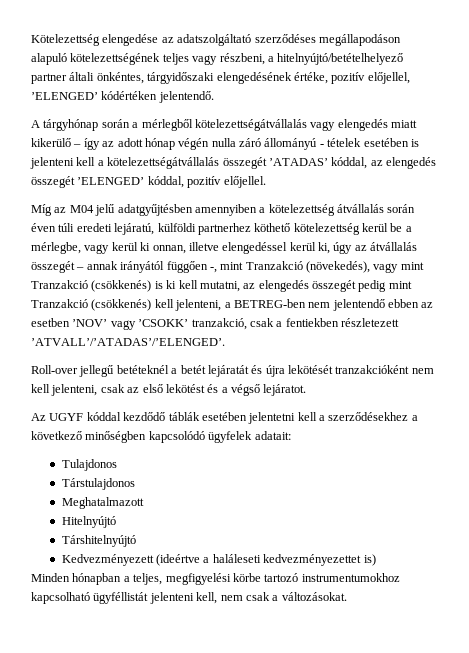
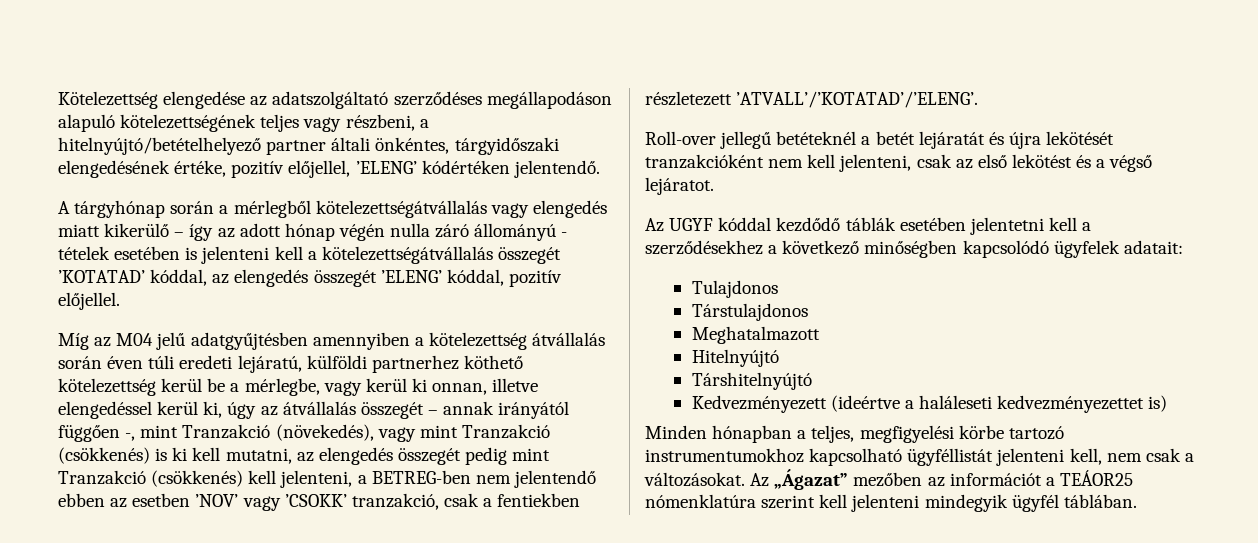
[31,92,98,100] ’ELENGED’ -> [355,161,417,174] ’ELENG’
[268,158,328,166] ’ATADAS’ -> [58,270,145,283] ’KOTATAD’
[77,177,145,185] ’ELENGED’ -> [380,270,442,283] ’ELENG’
[31,338,225,346] ’ATVALL’/’ATADAS’/’ELENGED’. -> [736,91,979,108] ’ATVALL’/’KOTATAD’/’ELENG’.
(347, 596) none -> [750,469,1133,490] [645,494,1137,512] Az „Ágazat” mezőben az információt a TEÁOR25 nómenklatúra szerint kell jelenteni mindegyik ügyfél táblában.

